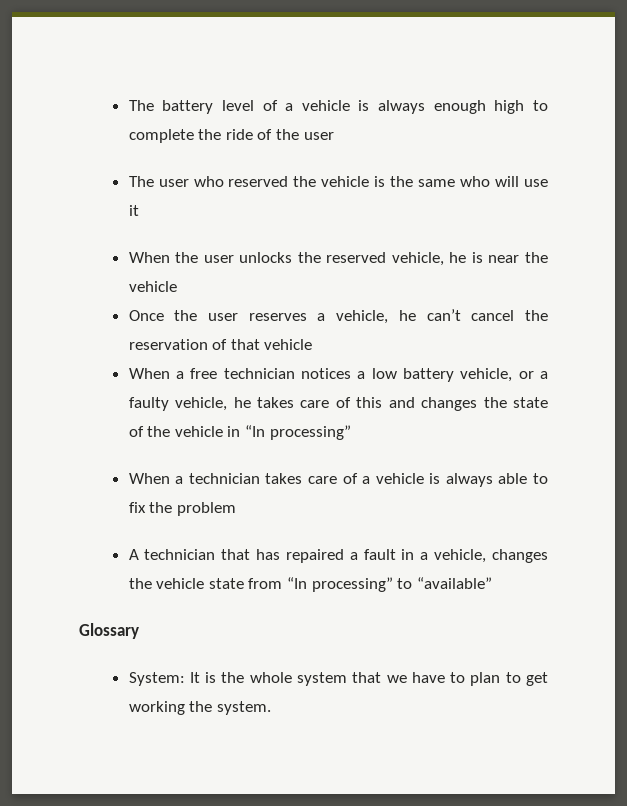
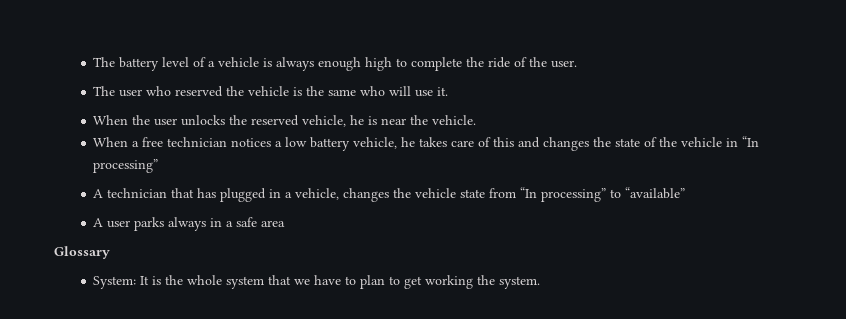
[303,132,334,140] user -> [551,60,578,68] user.
[128,205,139,216] it -> [437,87,449,96] it.
[128,281,177,292] [128,309,548,324] [128,339,313,350] vehicle // Once the user reserves a vehicle, he can’t cancel the reservation of that vehicle -> [432,115,477,125] vehicle.
[518,371,548,379] [128,397,228,411] or a faulty vehicle, -> (398, 143) none
[128,473,548,487] [128,502,236,516] // When a technician takes care of a vehicle is always able to fix the problem -> (159, 166) none
[285,549,396,563] repaired a fault -> [220,188,267,202] plugged
(492, 583) none -> [93,217,286,231] // A user parks always in a safe area

